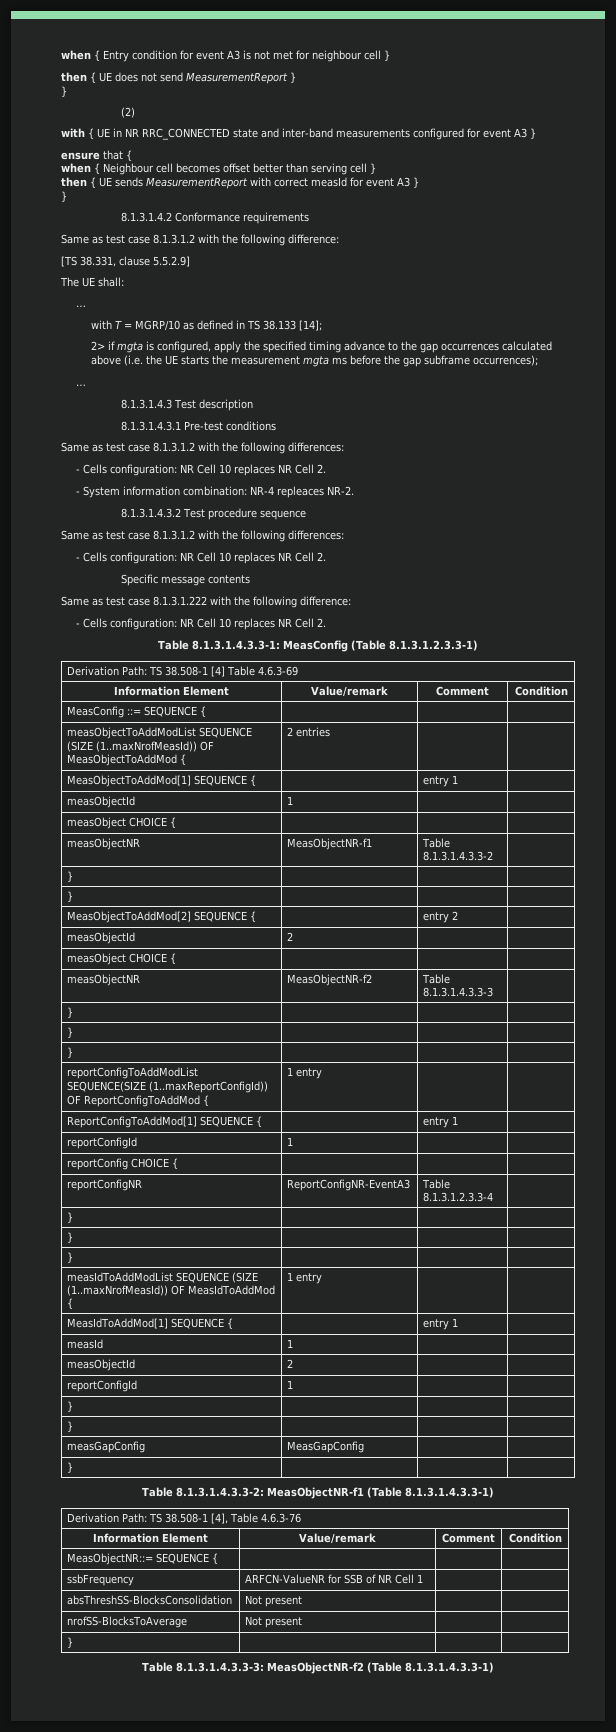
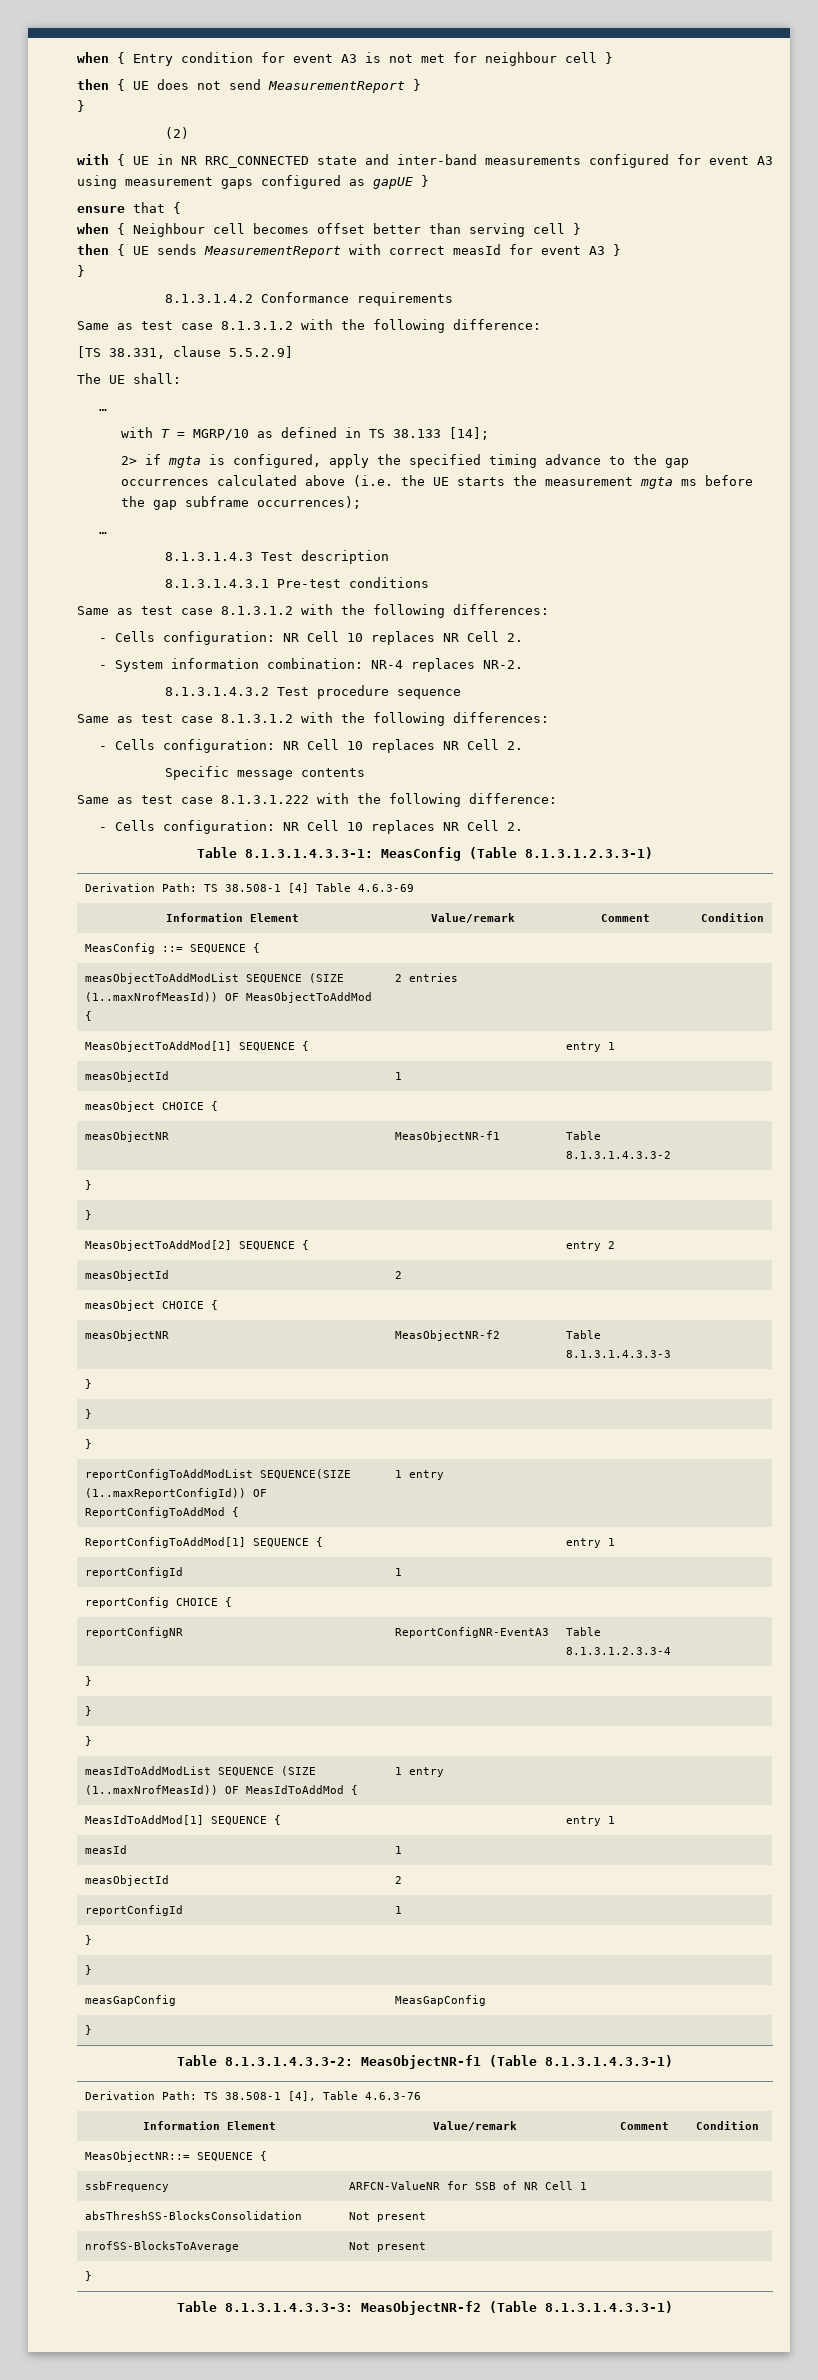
(527, 133) none -> [77,175,413,189] using measurement gaps configured as gapUE
[277,486,325,498] repleaces -> [411,658,476,672] replaces

